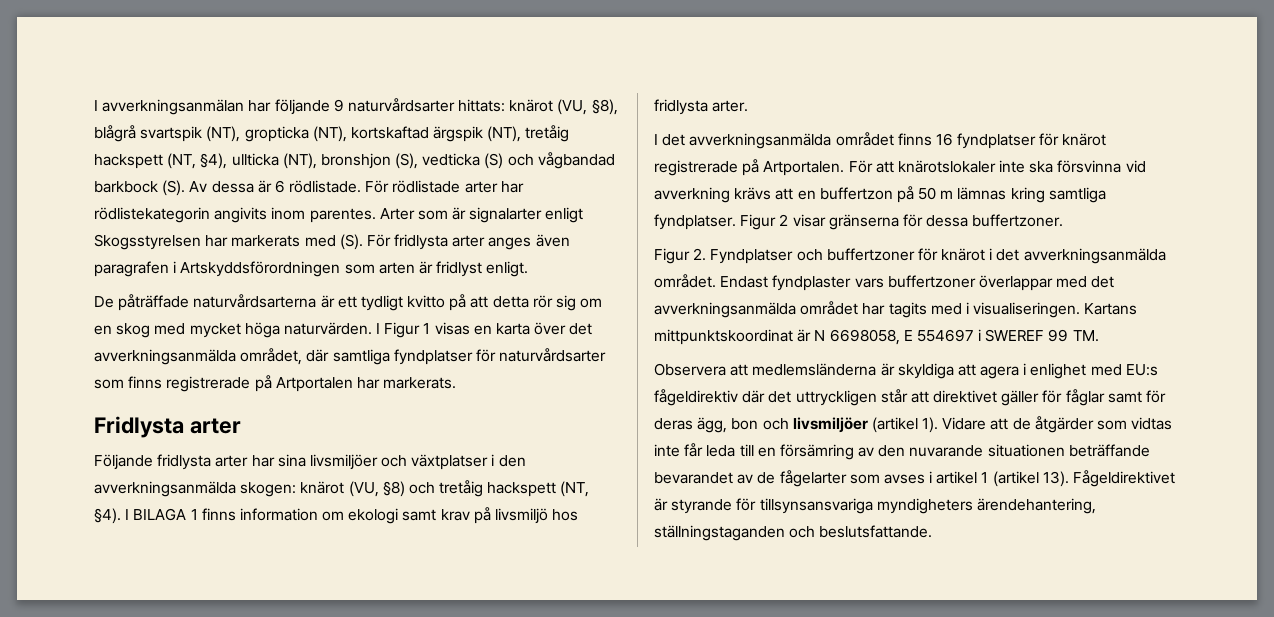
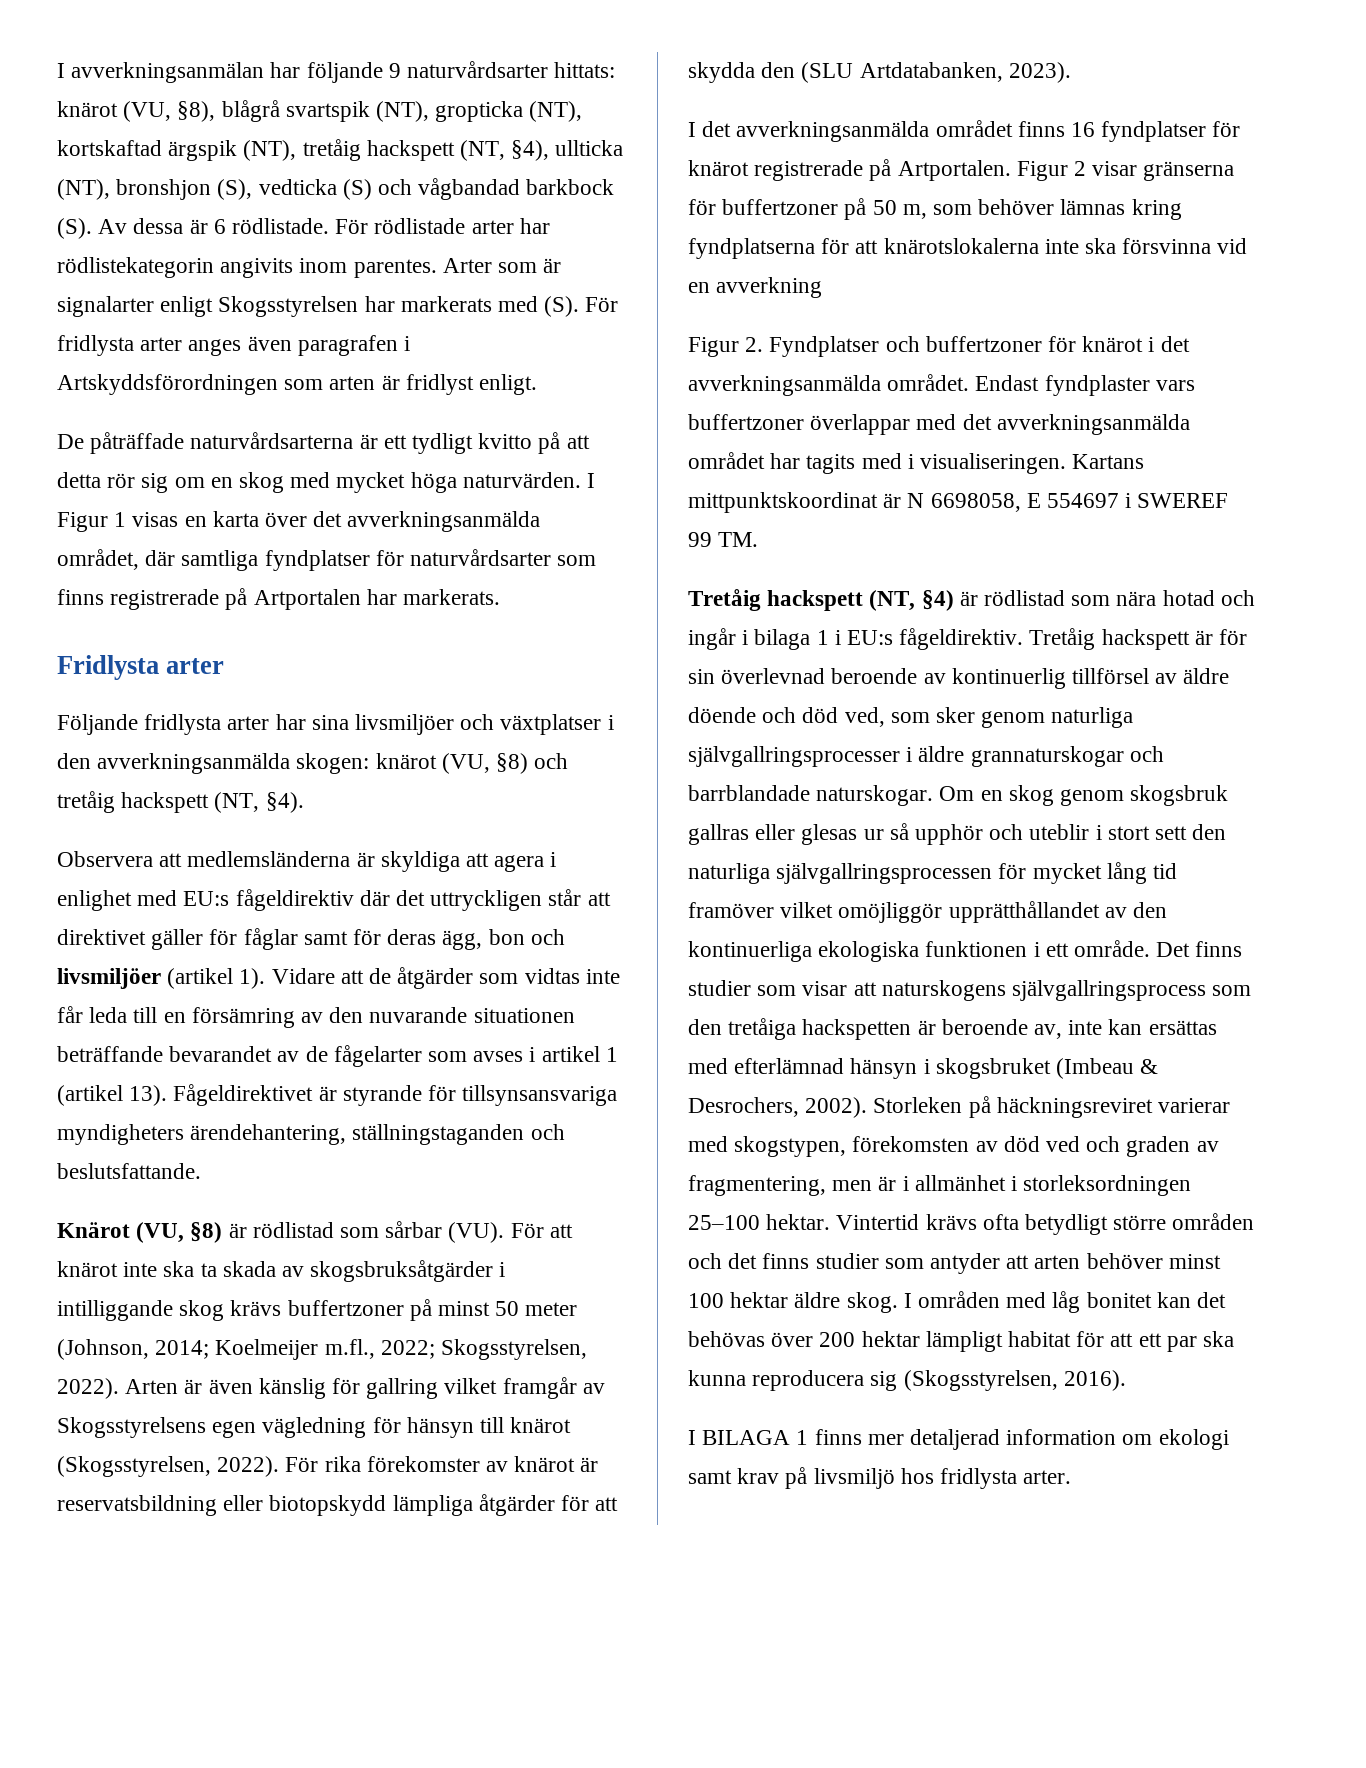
[125,507,579,524] [654,99,749,115] [654,132,1107,149] [654,159,1146,176] [654,186,1106,203] [654,214,1064,230] [654,248,1166,264] [654,274,1115,291] [654,301,1138,318] [654,329,1099,345] I BILAGA 1 finns information om ekologi samt krav på livsmiljö hos fridlysta arter. // I det avverkningsanmälda området finns 16 fyndplatser för knärot registrerade på Artportalen. För att knärotslokaler inte ska försvinna vid avverkning krävs att en buffertzon på 50 m lämnas kring samtliga fyndplatser. Figur 2 visar gränserna för dessa buffertzoner. // Figur 2. Fyndplatser och buffertzoner för knärot i det avverkningsanmälda området. Endast fyndplaster vars buffertzoner överlappar med det avverkningsanmälda området har tagits med i visualiseringen. Kartans mittpunktskoordinat är N 6698058, E 554697 i SWEREF 99 TM. -> (304, 802) none
(933, 531) none -> [57,1221,573,1243] [57,1260,506,1282] [57,1299,578,1321] [57,1339,588,1360] [57,1377,605,1399] [57,1417,572,1438] [57,1456,599,1477] [57,1494,619,1516] [688,62,1071,83] [688,120,1241,142] [688,159,1235,181] [688,198,1182,220] [688,238,1248,259] [688,277,823,298] [688,336,1190,357] [688,374,1195,396] [688,414,1190,435] [688,452,1145,474] [688,492,1229,513] [688,532,759,547] [688,589,1255,611] [688,628,1248,650] [688,668,1230,689] [688,707,1134,728] [688,746,1164,767] [688,785,1229,806] [688,823,1227,845] [688,862,1178,884] [688,901,1168,923] [688,940,1243,962] [688,980,1252,1001] [688,1018,1217,1040] [688,1058,1159,1079] [688,1096,1231,1118] [688,1136,1219,1157] [688,1175,1192,1196] [688,1213,1255,1235] [688,1253,1221,1274] [688,1291,1227,1313] [688,1331,1235,1352] [688,1370,1126,1391] [688,1429,1229,1450] [688,1467,1072,1489] // Knärot (VU, §8) är rödlistad som sårbar (VU). För att knärot inte ska ta skada av skogsbruksåtgärder i intilliggande skog krävs buffertzoner på minst 50 meter (Johnson, 2014; Koelmeijer m.fl., 2022; Skogsstyrelsen, 2022). Arten är även känslig för gallring vilket framgår av Skogsstyrelsens egen vägledning för hänsyn till knärot (Skogsstyrelsen, 2022). För rika förekomster av knärot är reservatsbildning eller biotopskydd lämpliga åtgärder för att skydda den (SLU Artdatabanken, 2023). // I det avverkningsanmälda området finns 16 fyndplatser för knärot registrerade på Artportalen. Figur 2 visar gränserna för buffertzoner på 50 m, som behöver lämnas kring fyndplatserna för att knärotslokalerna inte ska försvinna vid en avverkning // Figur 2. Fyndplatser och buffertzoner för knärot i det avverkningsanmälda området. Endast fyndplaster vars buffertzoner överlappar med det avverkningsanmälda området har tagits med i visualiseringen. Kartans mittpunktskoordinat är N 6698058, E 554697 i SWEREF 99 TM. // Tretåig hackspett (NT, §4) är rödlistad som nära hotad och ingår i bilaga 1 i EU:s fågeldirektiv. Tretåig hackspett är för sin överlevnad beroende av kontinuerlig tillförsel av äldre döende och död ved, som sker genom naturliga självgallringsprocesser i äldre grannaturskogar och barrblandade naturskogar. Om en skog genom skogsbruk gallras eller glesas ur så upphör och uteblir i stort sett den naturliga självgallringsprocessen för mycket lång tid framöver vilket omöjliggör upprätthållandet av den kontinuerliga ekologiska funktionen i ett område. Det finns studier som visar att naturskogens självgallringsprocess som den tretåiga hackspetten är beroende av, inte kan ersättas med efterlämnad hänsyn i skogsbruket (Imbeau & Desrochers, 2002). Storleken på häckningsreviret varierar med skogstypen, förekomsten av död ved och graden av fragmentering, men är i allmänhet i storleksordningen 25–100 hektar. Vintertid krävs ofta betydligt större områden och det finns studier som antyder att arten behöver minst 100 hektar äldre skog. I områden med låg bonitet kan det behövas över 200 hektar lämpligt habitat för att ett par ska kunna reproducera sig (Skogsstyrelsen, 2016). // I BILAGA 1 finns mer detaljerad information om ekologi samt krav på livsmiljö hos fridlysta arter.

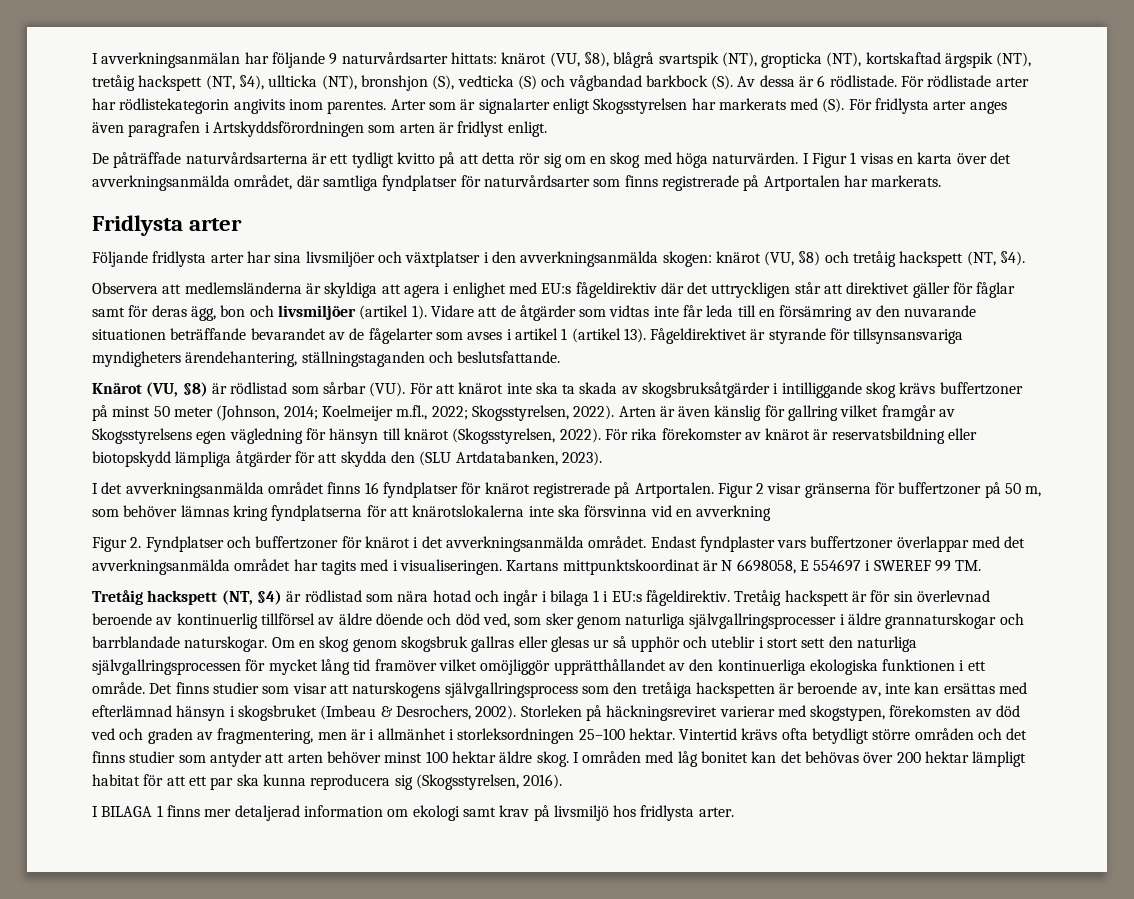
[336,472,406,493] mycket -> (672, 158) none

